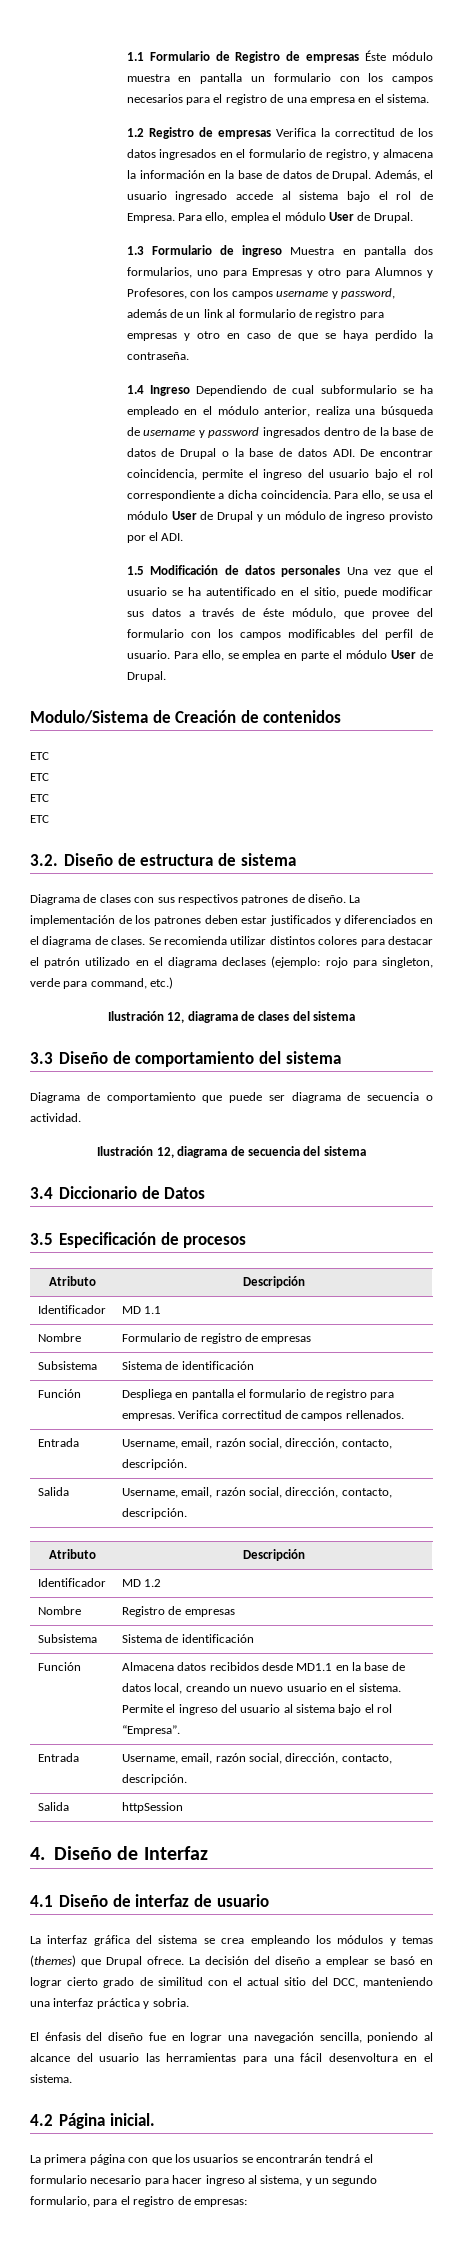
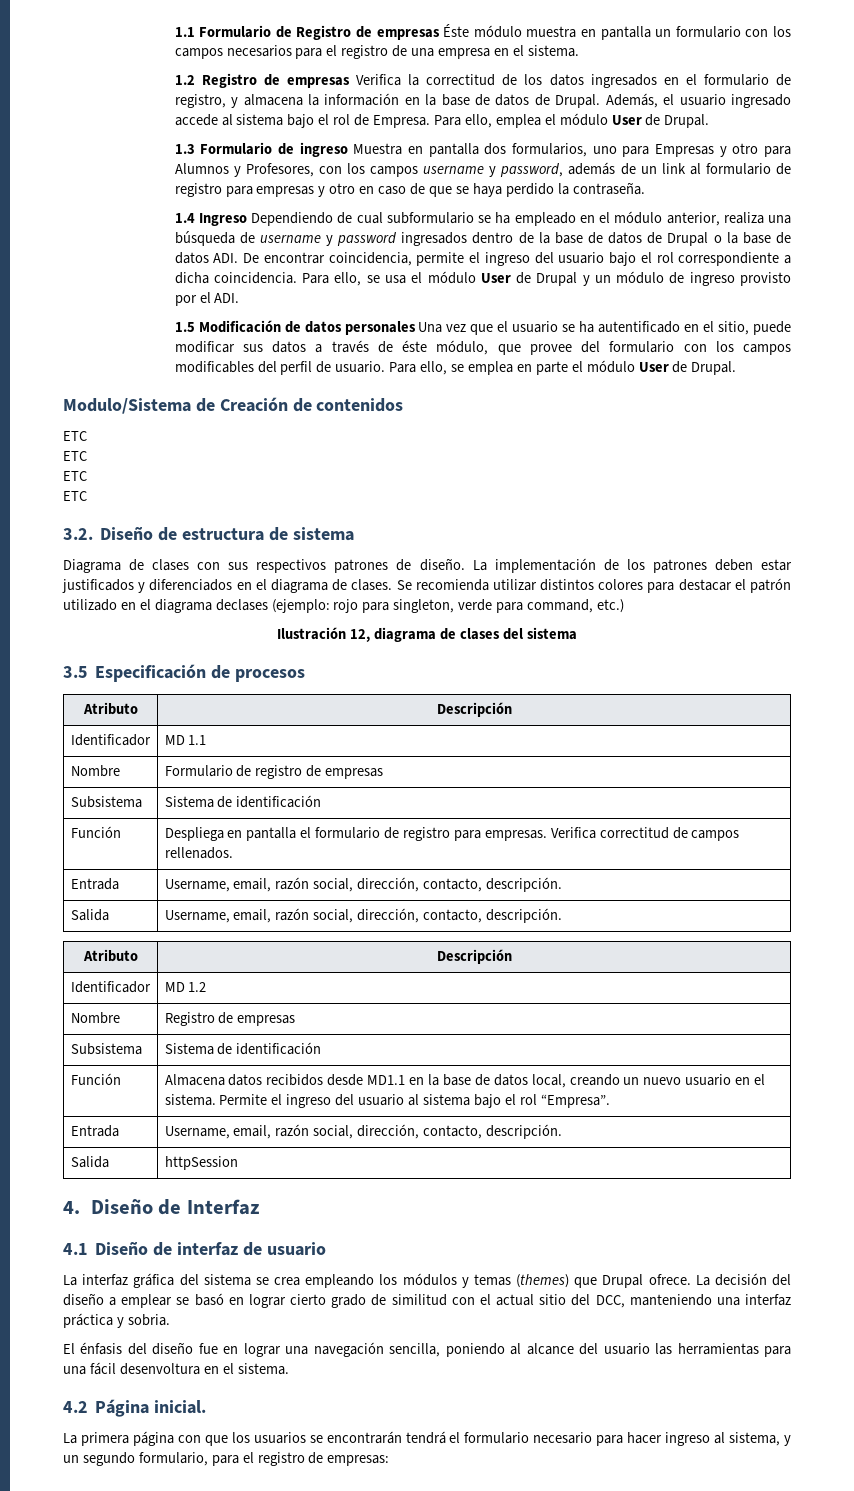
[30,1051,341,1067] [30,1092,433,1103] [30,1113,81,1122] [97,1146,366,1158] [30,1186,206,1199] // 3.3 Diseño de comportamiento del sistema // Diagrama de comportamiento que puede ser diagrama de secuencia o actividad. // Ilustración 12, diagrama de secuencia del sistema // 3.4 Diccionario de Datos -> (577, 633) none

